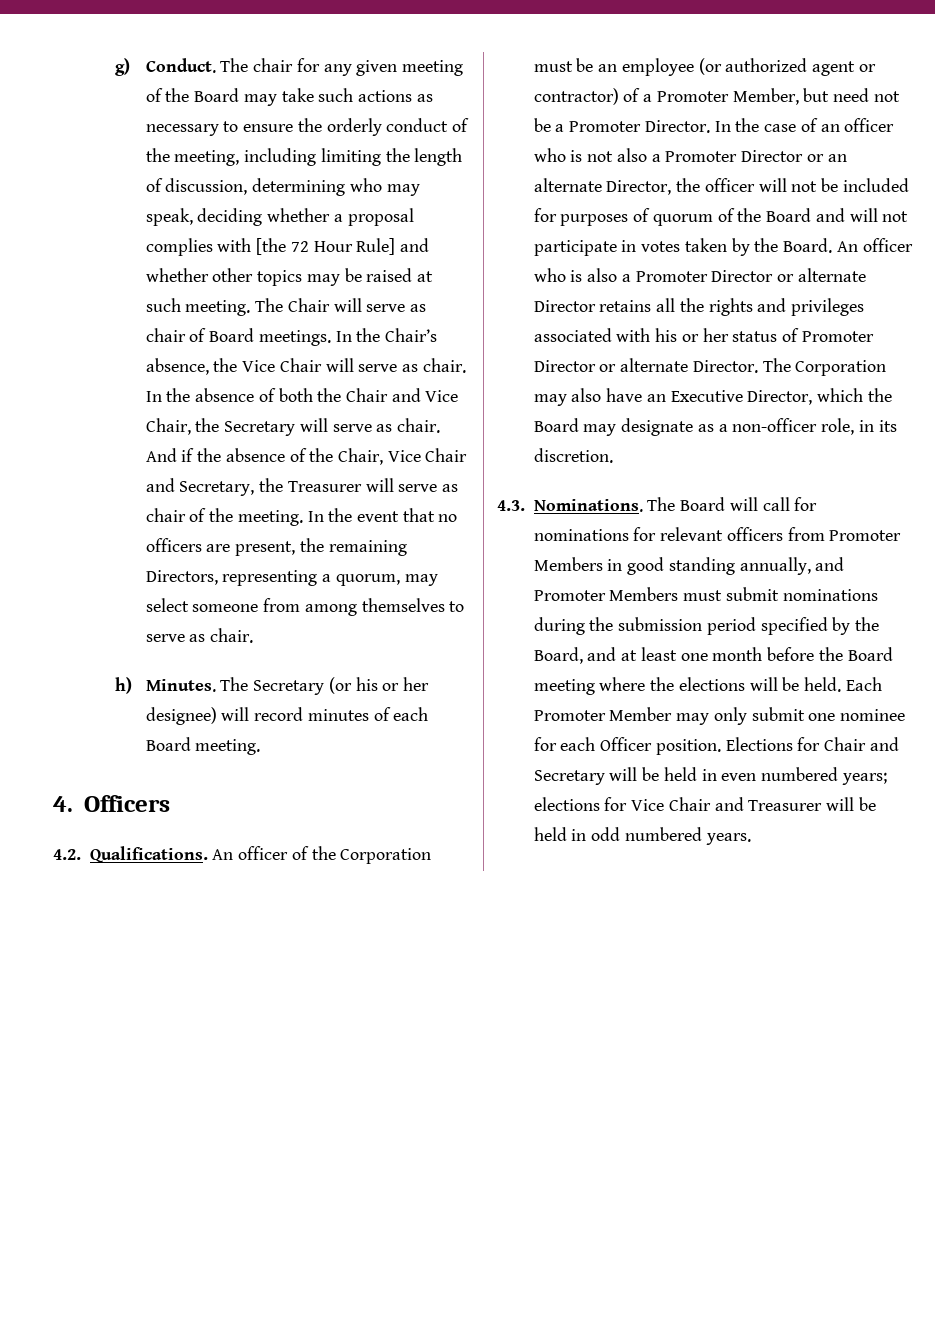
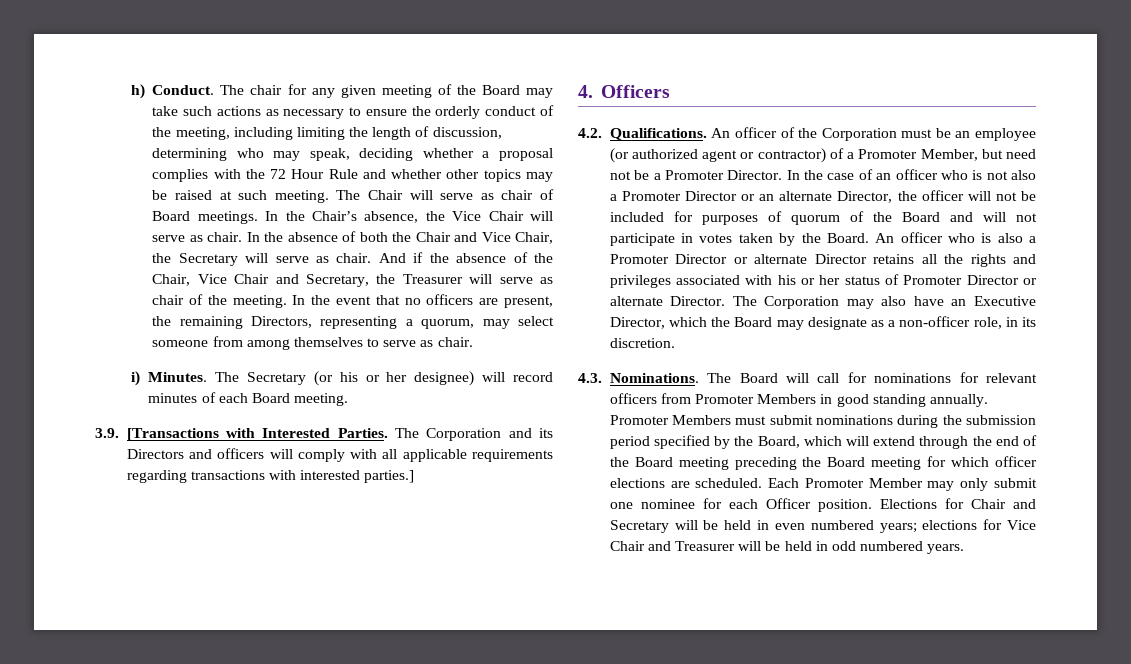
[114,58,130,76] g) -> [130,84,145,99] h)
[256,238,287,255] [the -> [245,169,265,179] the
[356,238,396,255] Rule] -> [328,169,358,179] Rule
[114,677,132,694] h) -> [130,371,140,386] i)
(261, 747) none -> [95,428,553,441] [126,448,553,462] [126,470,415,483] // 3.9. [Transactions with Interested Parties. The Corporation and its Directors and officers will comply with all applicable requirements regarding transactions with interested parties.]
[739,557,845,575] annually, and -> [930,394,989,407] annually.
[587,647,893,661] [533,677,842,695] and at least one month before the Board meeting where the elections will be held. -> [803,435,1037,449] [609,456,1037,470] [609,478,763,488] which will extend through the end of the Board meeting preceding the Board meeting for which officer elections are scheduled.

